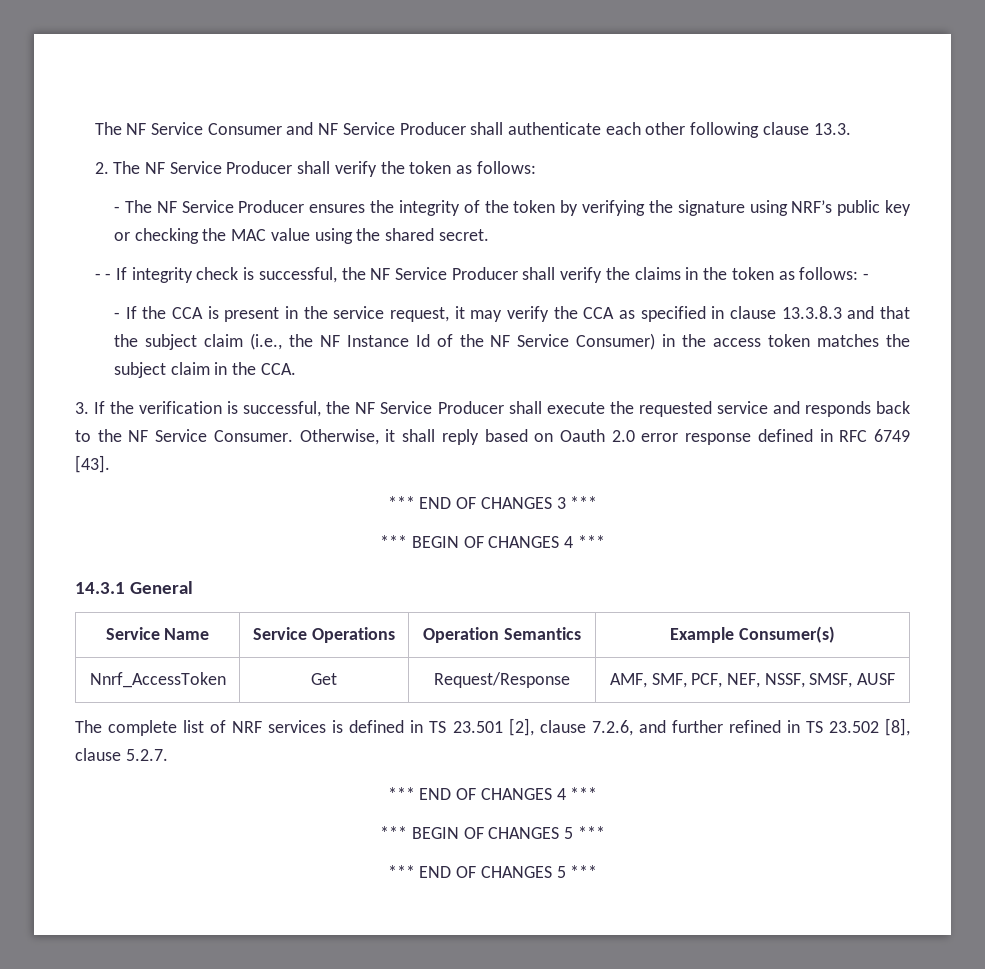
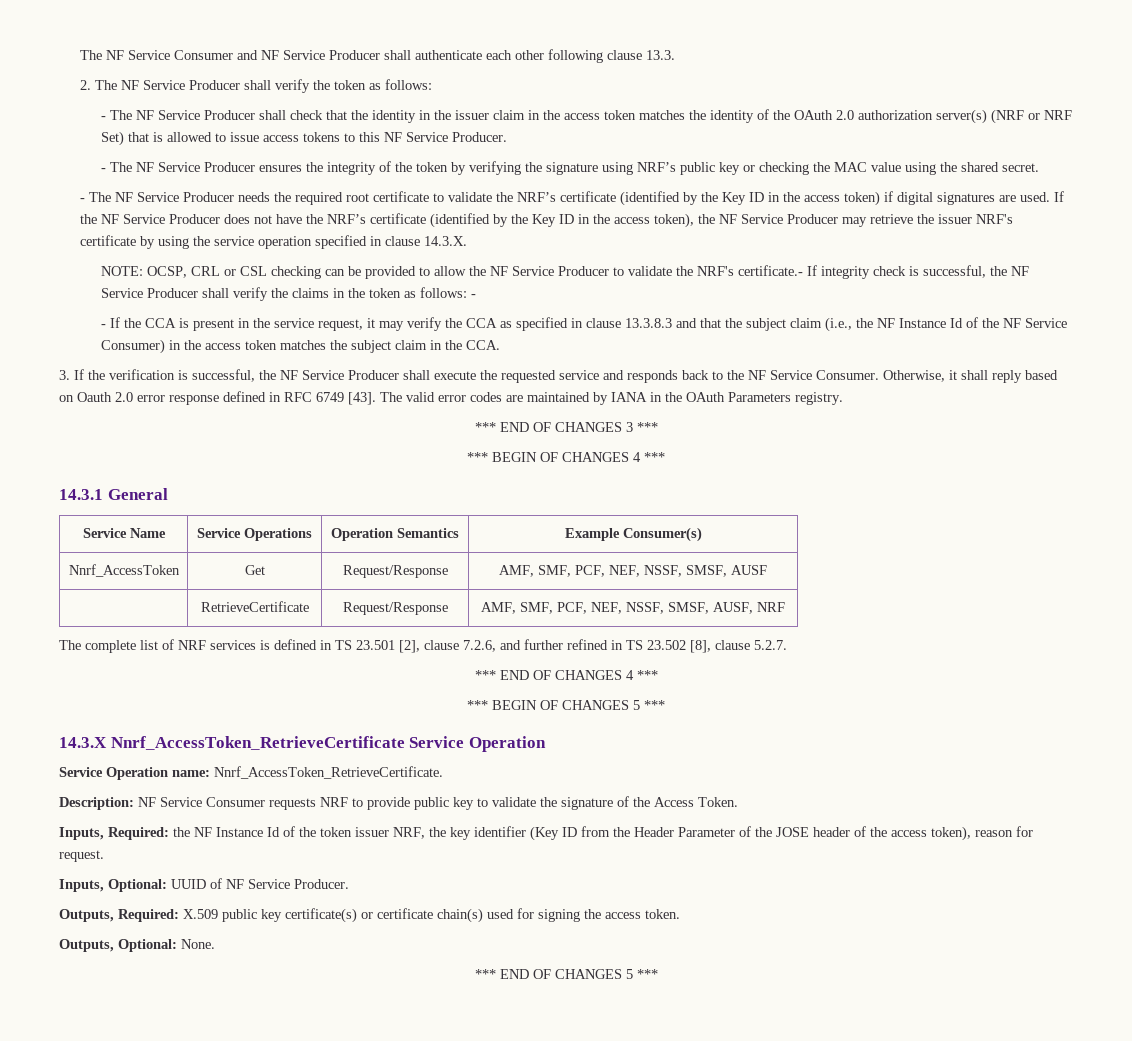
(536, 167) none -> [101,109,1073,124] [101,131,508,146] // - The NF Service Producer shall check that the identity in the issuer claim in the access token matches the identity of the OAuth 2.0 authorization server(s) (NRF or NRF Set) that is allowed to issue access tokens to this NF Service Producer.
[105,273,112,280] - -> [89,191,1065,206] [80,213,1014,228] [80,235,468,249] [101,265,804,279] The NF Service Producer needs the required root certificate to validate the NRF’s certificate (identified by the Key ID in the access token) if digital signatures are used. If the NF Service Producer does not have the NRF’s certificate (identified by the Key ID in the access token), the NF Service Producer may retrieve the issuer NRF's certificate by using the service operation specified in clause 14.3.X. // NOTE: OCSP, CRL or CSL checking can be provided to allow the NF Service Producer to validate the NRF's certificate.-
(110, 464) none -> [380,392,843,405] The valid error codes are maintained by IANA in the OAuth Parameters registry.
(896, 679) none -> [200,601,309,612] [342,602,448,615] [481,602,785,614] // | RetrieveCertificate | Request/Response | AMF, SMF, PCF, NEF, NSSF, SMSF, AUSF, NRF
(605, 832) none -> [59,736,546,752] [59,766,443,780] [59,796,738,810] [59,826,1033,841] [59,850,104,862] [59,878,349,892] [59,908,680,923] [59,939,215,952] // 14.3.X Nnrf_AccessToken_RetrieveCertificate Service Operation // Service Operation name: Nnrf_AccessToken_RetrieveCertificate. // Description: NF Service Consumer requests NRF to provide public key to validate the signature of the Access Token. // Inputs, Required: the NF Instance Id of the token issuer NRF, the key identifier (Key ID from the Header Parameter of the JOSE header of the access token), reason for request. // Inputs, Optional: UUID of NF Service Producer. // Outputs, Required: X.509 public key certificate(s) or certificate chain(s) used for signing the access token. // Outputs, Optional: None.

